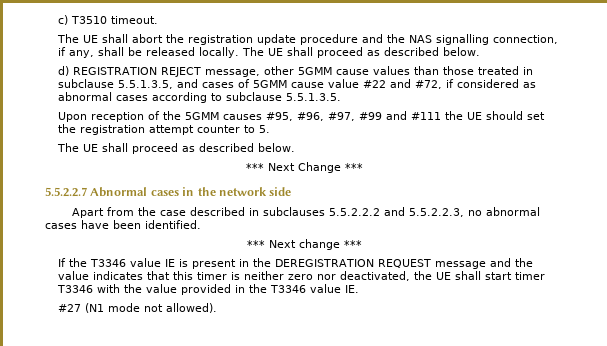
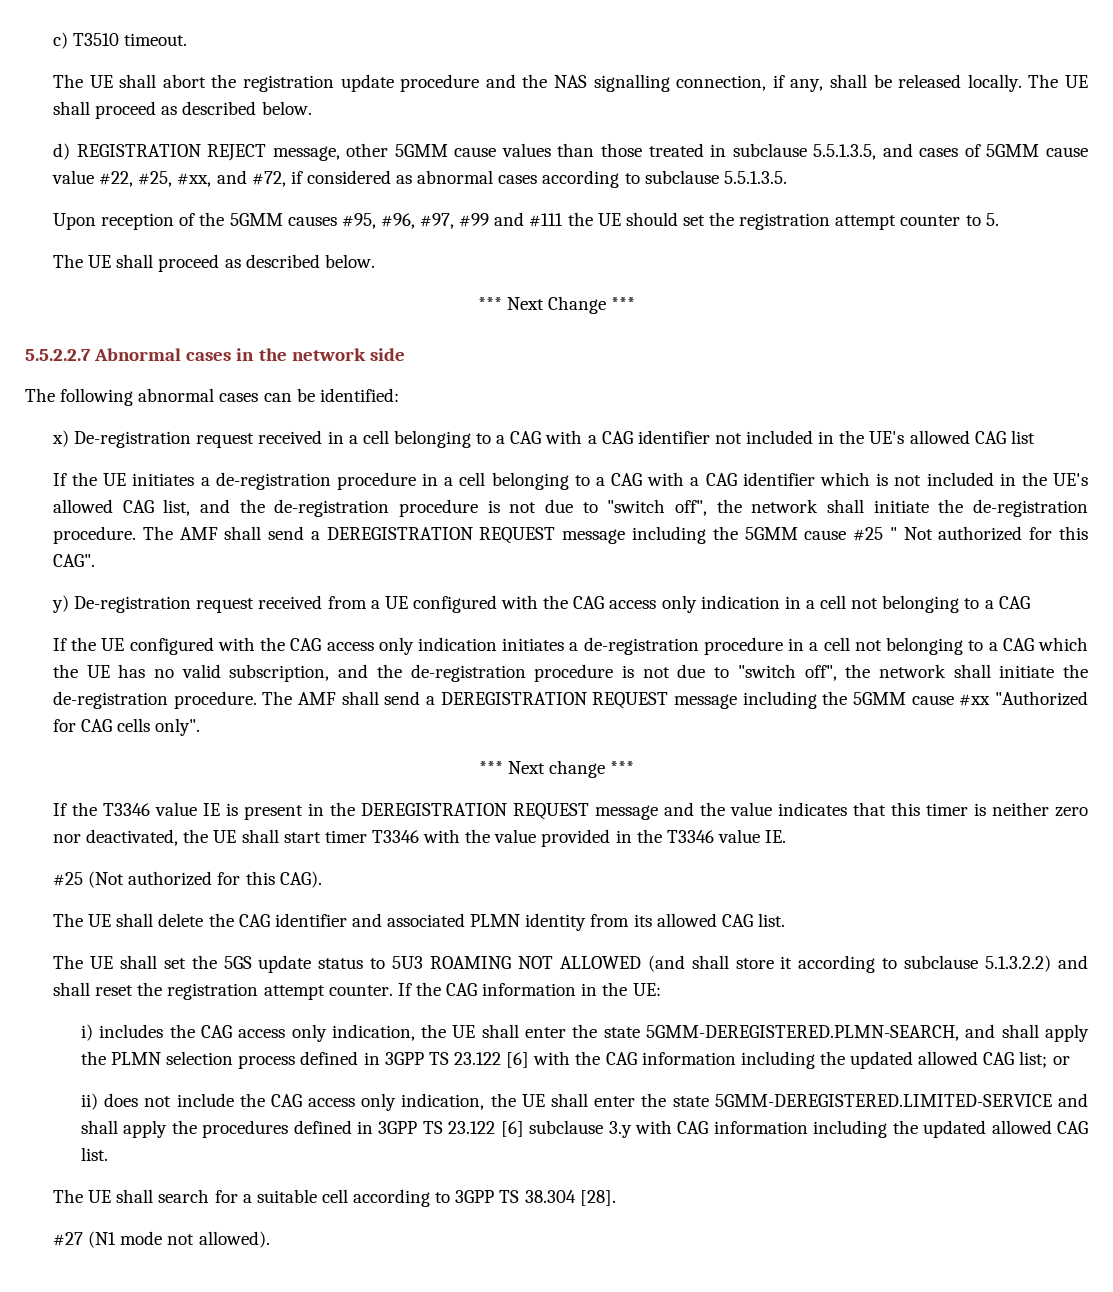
[362,80,386,88] #22 -> [99,171,212,187] #22, #25, #xx,
[71,207,540,218] [45,220,201,229] Apart from the case described in subclauses 5.5.2.2.2 and 5.5.2.2.3, no abnormal cases have been identified. -> [25,388,399,406] [51,430,1035,448] [52,472,1088,490] [52,499,1088,517] [52,526,1088,544] [52,554,95,567] [51,595,1030,613] [52,637,1089,655] [52,664,1089,682] [52,691,1089,709] [52,718,201,736] The following abnormal cases can be identified: // x) De-registration request received in a cell belonging to a CAG with a CAG identifier not included in the UE's allowed CAG list // If the UE initiates a de-registration procedure in a cell belonging to a CAG with a CAG identifier which is not included in the UE's allowed CAG list, and the de-registration procedure is not due to "switch off", the network shall initiate the de-registration procedure. The AMF shall send a DEREGISTRATION REQUEST message including the 5GMM cause #25 " Not authorized for this CAG". // y) De-registration request received from a UE configured with the CAG access only indication in a cell not belonging to a CAG // If the UE configured with the CAG access only indication initiates a de-registration procedure in a cell not belonging to a CAG which the UE has no valid subscription, and the de-registration procedure is not due to "switch off", the network shall initiate the de-registration procedure. The AMF shall send a DEREGISTRATION REQUEST message including the 5GMM cause #xx "Authorized for CAG cells only".
(359, 289) none -> [52,871,322,888] [52,913,785,931] [52,955,1089,973] [52,982,661,1000] [80,1024,1089,1042] [80,1051,1070,1069] [80,1093,1088,1111] [80,1120,1088,1138] [80,1147,108,1161] [52,1189,616,1207] // #25 (Not authorized for this CAG). // The UE shall delete the CAG identifier and associated PLMN identity from its allowed CAG list. // The UE shall set the 5GS update status to 5U3 ROAMING NOT ALLOWED (and shall store it according to subclause 5.1.3.2.2) and shall reset the registration attempt counter. If the CAG information in the UE: // i) includes the CAG access only indication, the UE shall enter the state 5GMM-DEREGISTERED.PLMN-SEARCH, and shall apply the PLMN selection process defined in 3GPP TS 23.122 [6] with the CAG information including the updated allowed CAG list; or // ii) does not include the CAG access only indication, the UE shall enter the state 5GMM-DEREGISTERED.LIMITED-SERVICE and shall apply the procedures defined in 3GPP TS 23.122 [6] subclause 3.y with CAG information including the updated allowed CAG list. // The UE shall search for a suitable cell according to 3GPP TS 38.304 [28].

